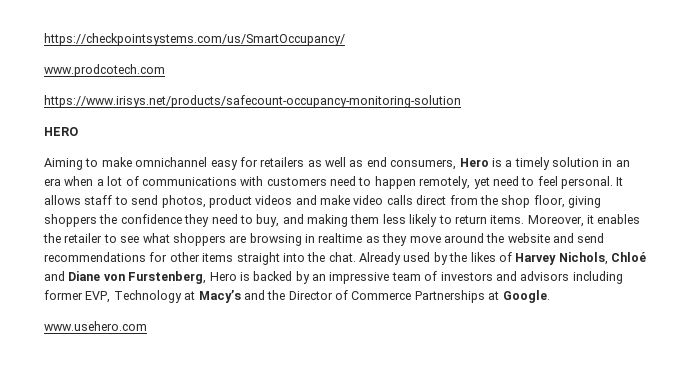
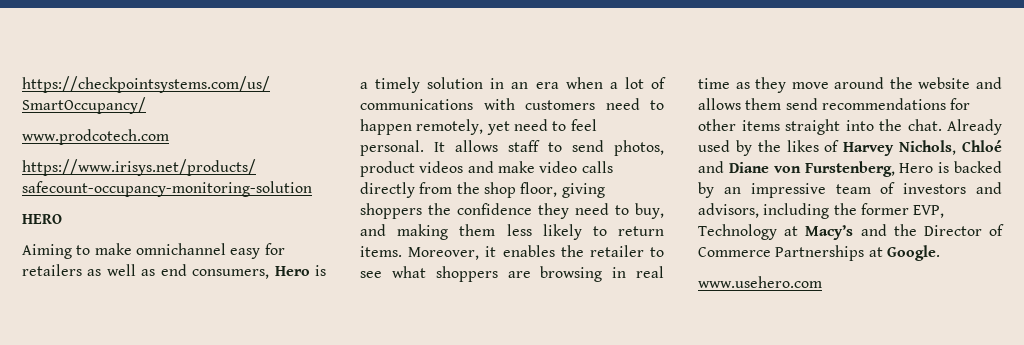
[416,195,447,205] direct -> [360,182,415,198] directly
[318,233,363,243] realtime -> [636,266,664,278] [698,78,730,89] real time
(574, 238) none -> [698,98,782,110] allows them
[520,271,623,284] advisors including -> [698,203,857,219] advisors, including the

